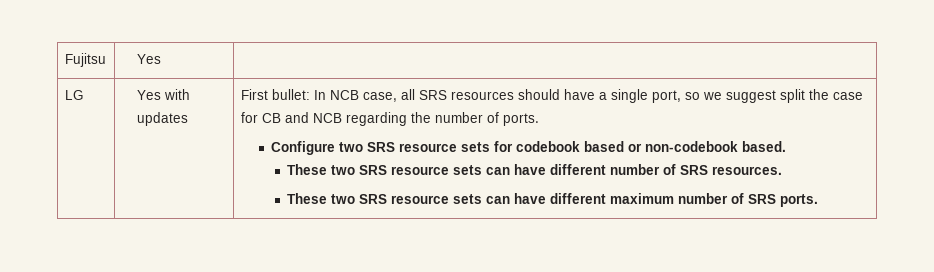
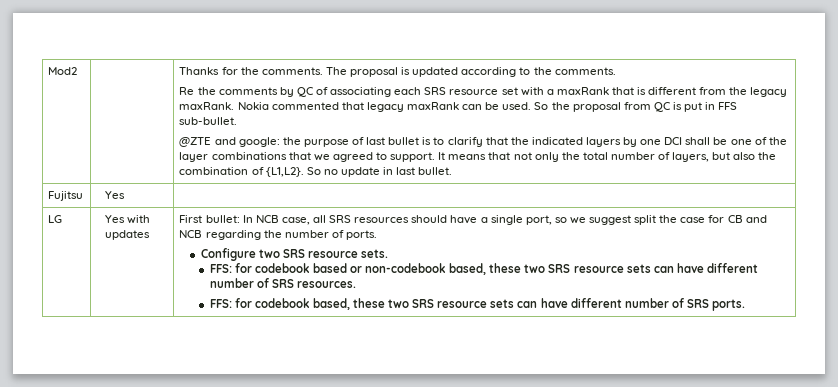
(64, 60) none -> [48,67,78,75] [179,67,616,77] [179,87,788,97] [179,102,738,112] [179,117,238,125] [179,137,787,147] [179,152,777,162] [179,167,453,177] Mod2 | | Thanks for the comments. The proposal is updated according to the comments. // Re the comments by QC of associating each SRS resource set with a maxRank that is different from the legacy maxRank. Nokia commented that legacy maxRank can be used. So the proposal from QC is put in FFS sub-bullet. // @ZTE and google: the purpose of last bullet is to clarify that the indicated layers by one DCI shall be one of the layer combinations that we agreed to support. It means that not only the total number of layers, but also the combination of {L1,L2}. So no update in last bullet. //
[461,142,491,152] sets -> [361,249,389,258] [209,264,232,273] sets. // FFS:
[742,141,787,152] [286,164,327,175] based. // These -> [449,263,522,275] based, these
[286,193,674,204] These two SRS resource sets can have different maximum -> [209,298,622,310] FFS: for codebook based, these two SRS resource sets can have different

